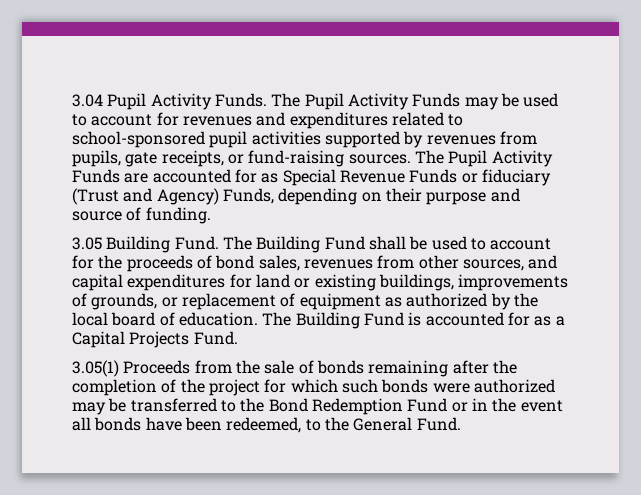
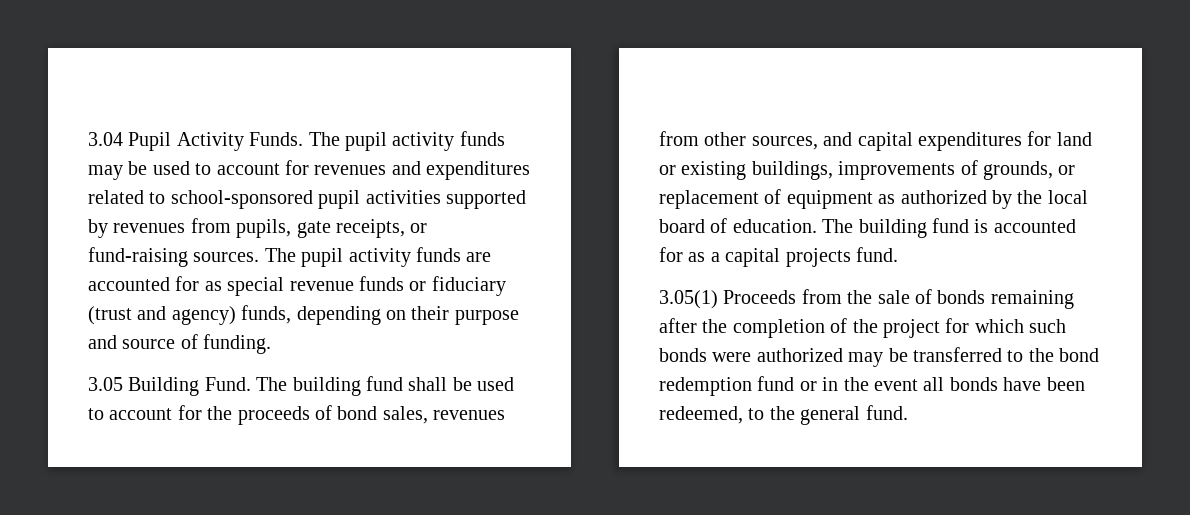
[304,93,461,110] Pupil Activity Funds -> [345,131,505,151] pupil activity funds
[448,150,553,167] [72,169,120,183] Pupil Activity Funds -> [301,247,461,267] pupil activity funds
[282,169,551,186] [72,188,274,205] Special Revenue Funds or fiduciary (Trust and Agency) Funds, -> [227,276,506,296] [88,305,292,325] special revenue funds or fiduciary (trust and agency) funds,
[256,236,365,253] Building Fund -> [292,376,403,396] building fund
[295,312,404,329] Building Fund -> [858,218,969,238] building fund
[72,331,238,348] Capital Projects Fund. -> [725,247,898,267] capital projects fund.
[268,398,448,415] Bond Redemption Fund -> [1059,348,1100,362] [659,376,795,396] bond redemption fund
[353,417,461,431] General Fund. -> [800,405,908,425] general fund.

